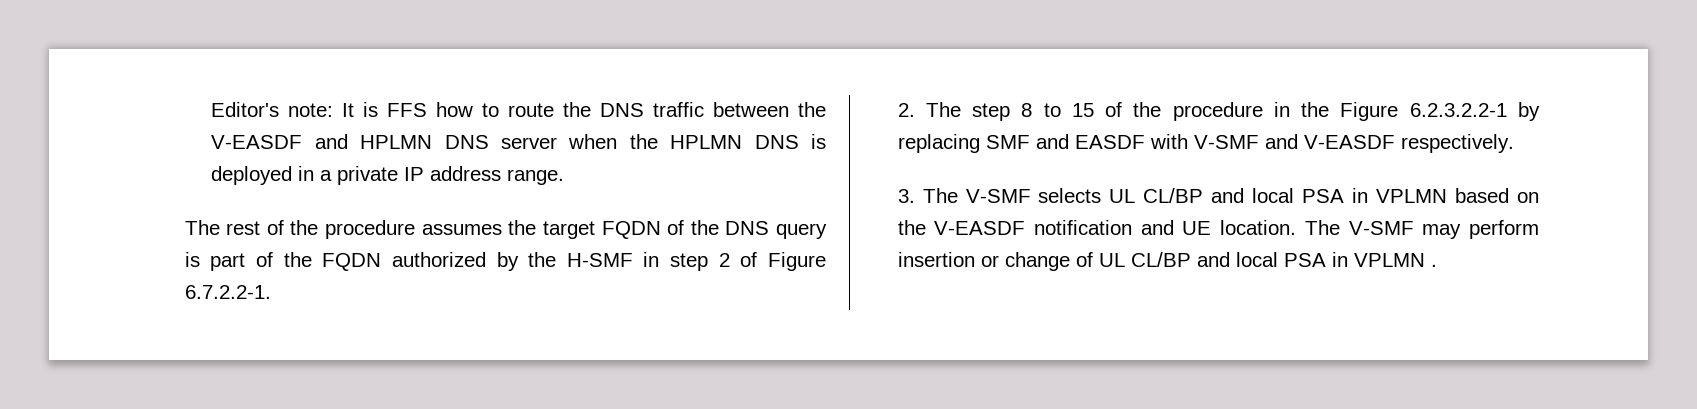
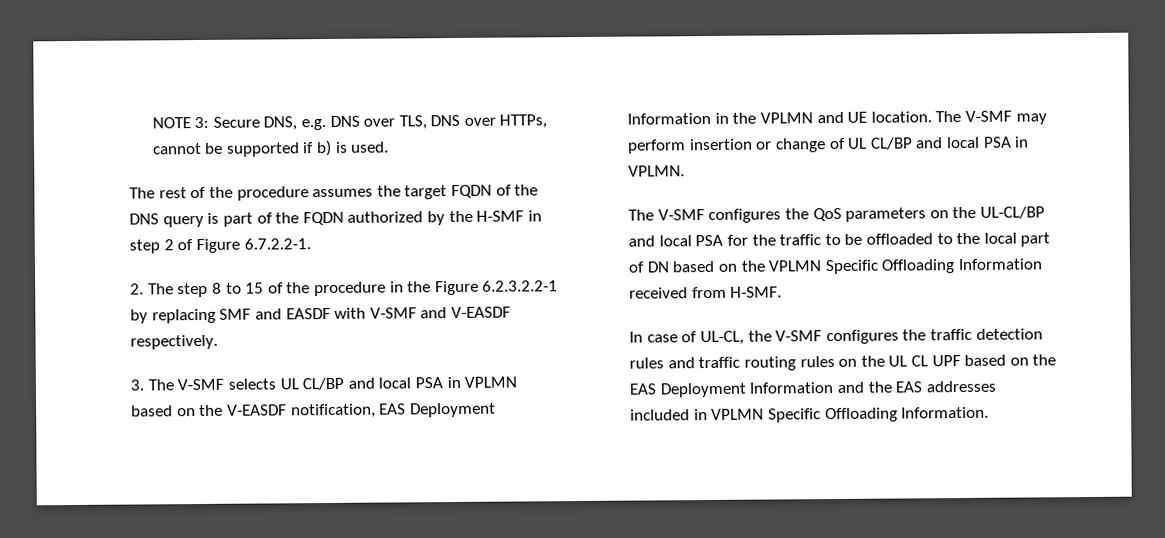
[211,102,826,117] [211,134,826,149] [211,166,565,185] Editor's note: It is FFS how to route the DNS traffic between the V-EASDF and HPLMN DNS server when the HPLMN DNS is deployed in a private IP address range. -> [151,114,548,131] [152,139,390,157] NOTE 3: Secure DNS, e.g. DNS over TLS, DNS over HTTPs, cannot be supported if b) is used.
[1034,220,1133,235] notification -> [290,402,496,419] [627,112,814,125] notification, EAS Deployment Information in the VPLMN
[1353,253,1437,267] VPLMN . -> [628,165,686,177] [628,206,1046,224] [628,232,1051,247] [628,258,1044,275] [629,286,783,299] [629,328,1043,346] [629,354,1057,371] [629,380,996,398] [630,406,990,423] VPLMN. // The V-SMF configures the QoS parameters on the UL-CL/BP and local PSA for the traffic to be offloaded to the local part of DN based on the VPLMN Specific Offloading Information received from H-SMF. // In case of UL-CL, the V-SMF configures the traffic detection rules and traffic routing rules on the UL CL UPF based on the EAS Deployment Information and the EAS addresses included in VPLMN Specific Offloading Information.

